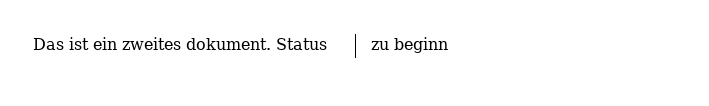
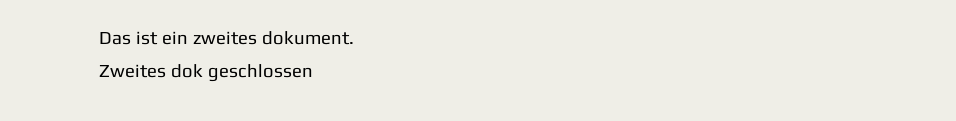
[276,37,448,53] Status zu beginn -> [99,64,313,82] // Zweites dok geschlossen

